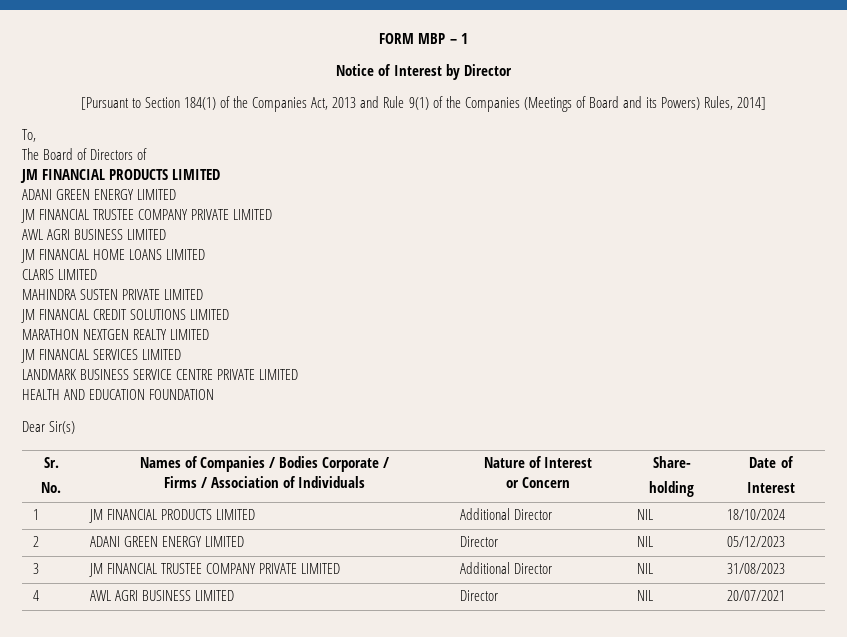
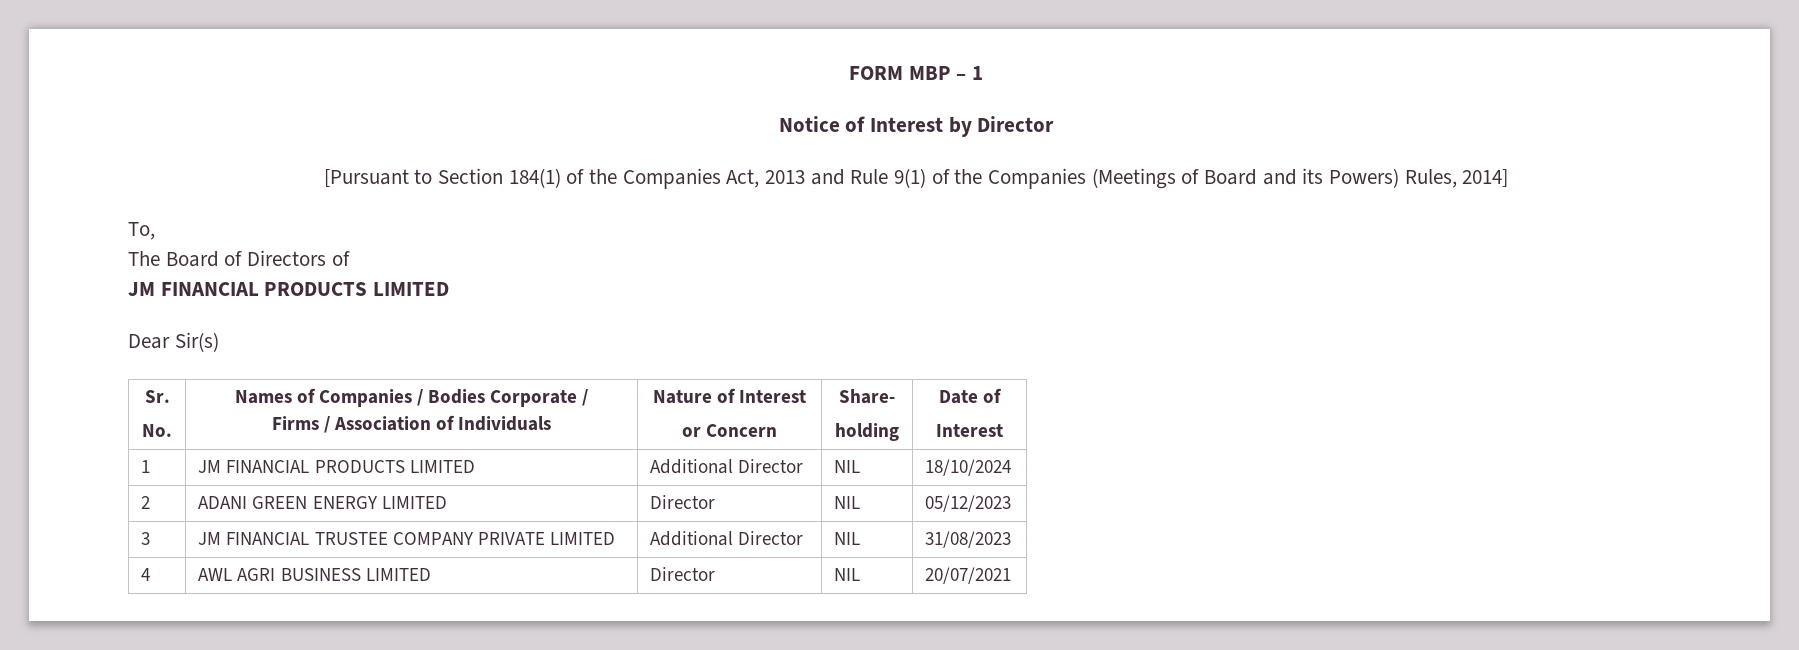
[22,189,177,200] [21,209,273,223] [22,229,167,240] [21,249,206,263] [22,269,98,280] [22,289,204,300] [21,309,230,323] [22,329,210,340] [21,349,182,363] [22,369,299,380] [22,389,215,400] // ADANI GREEN ENERGY LIMITED // JM FINANCIAL TRUSTEE COMPANY PRIVATE LIMITED // AWL AGRI BUSINESS LIMITED // JM FINANCIAL HOME LOANS LIMITED // CLARIS LIMITED // MAHINDRA SUSTEN PRIVATE LIMITED // JM FINANCIAL CREDIT SOLUTIONS LIMITED // MARATHON NEXTGEN REALTY LIMITED // JM FINANCIAL SERVICES LIMITED // LANDMARK BUSINESS SERVICE CENTRE PRIVATE LIMITED // HEALTH AND EDUCATION FOUNDATION -> (450, 289) none

